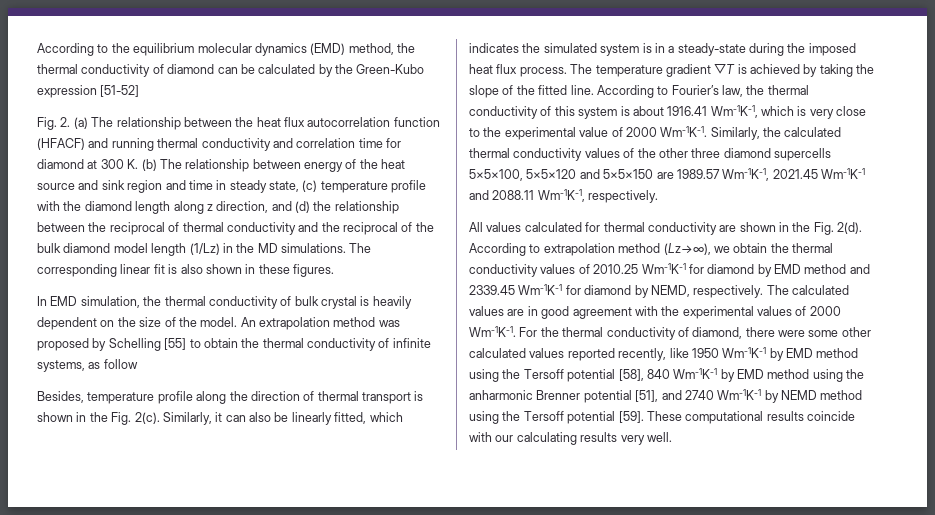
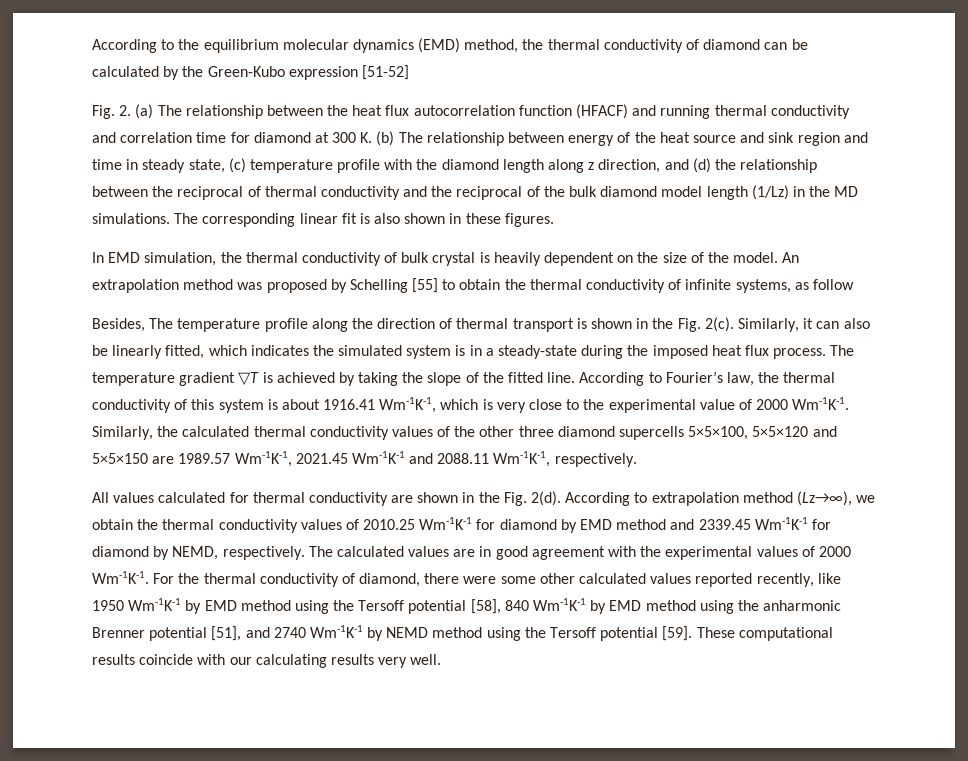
(84, 397) none -> [149,318,174,329] The

